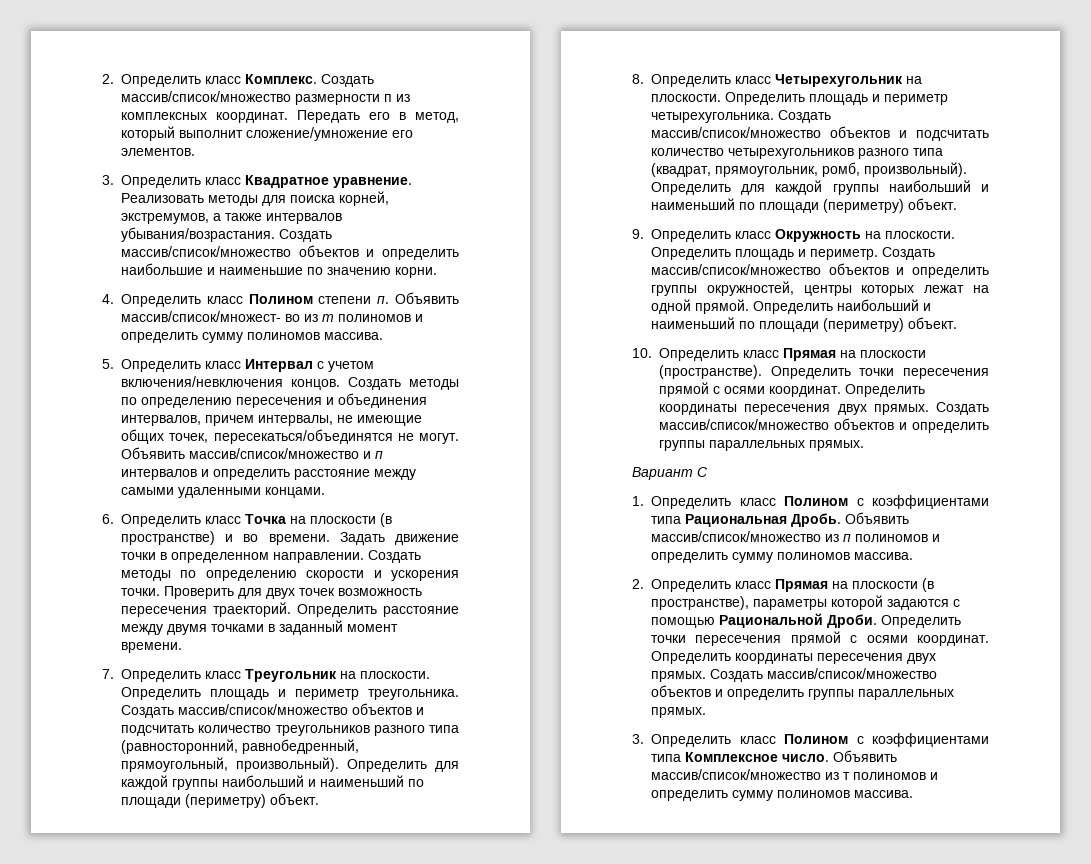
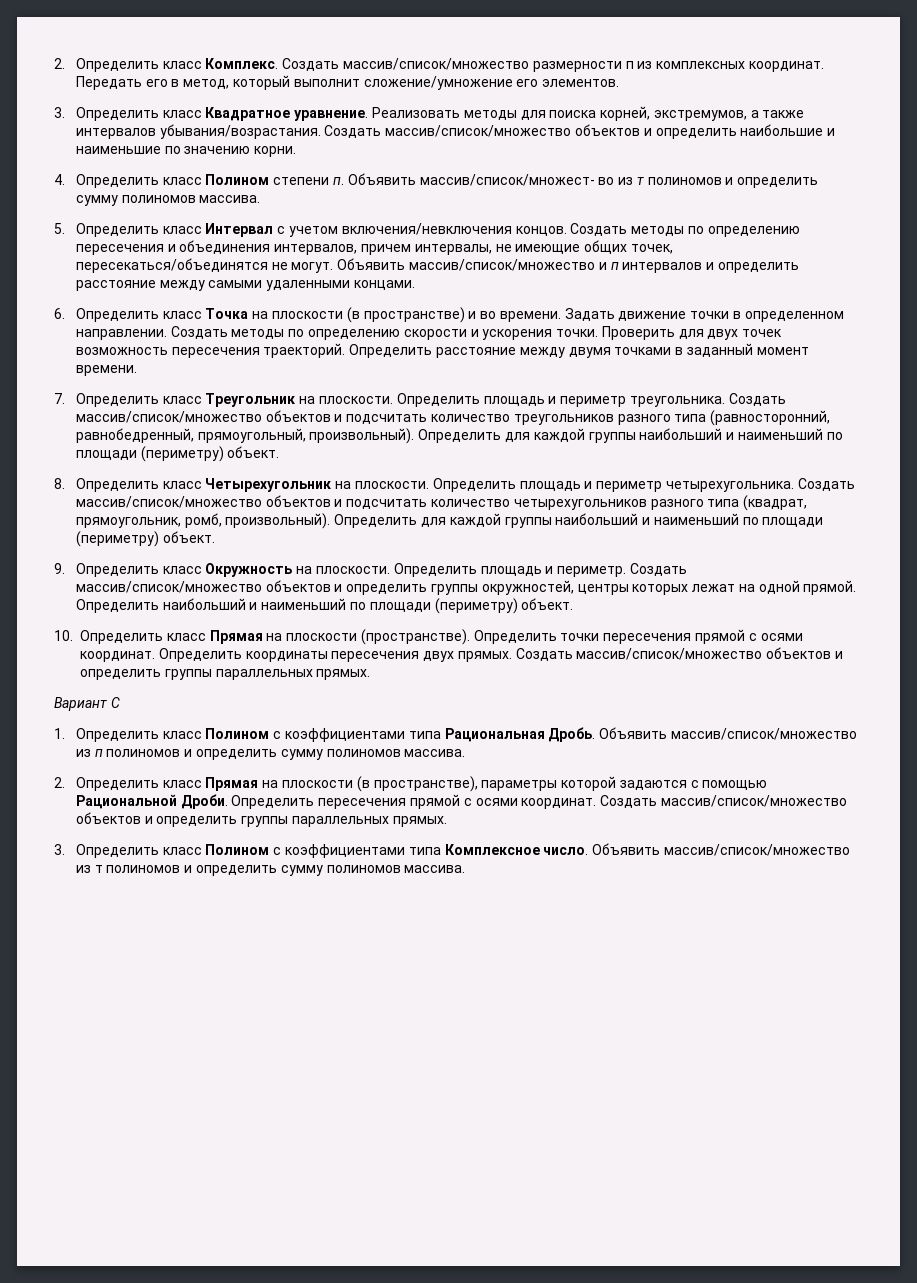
[651,631,989,646] [651,651,936,664] [651,671,706,682] точки пересечения прямой с осями координат. Определить координаты пересечения двух прямых. -> [318,794,597,809] пересечения прямой с осями координат.

